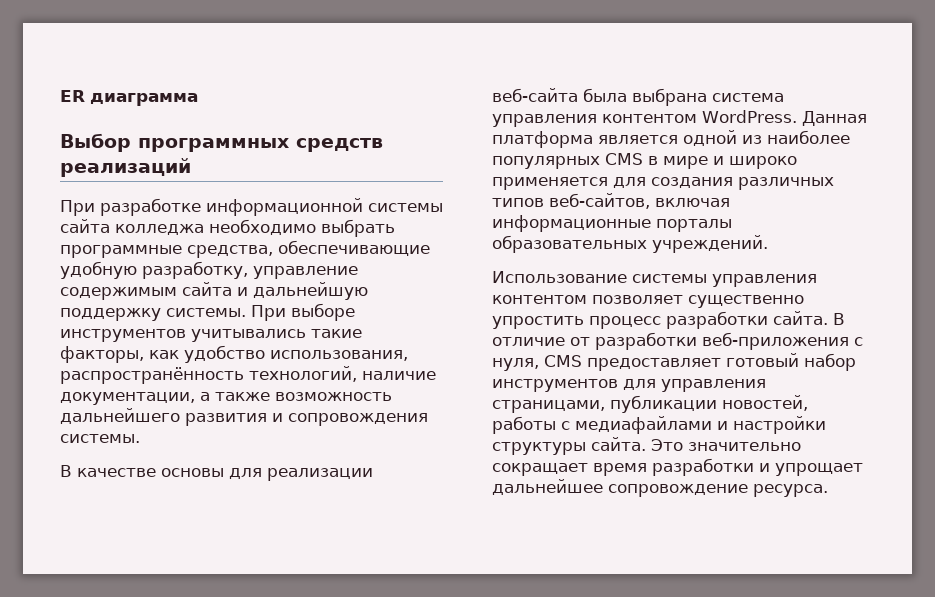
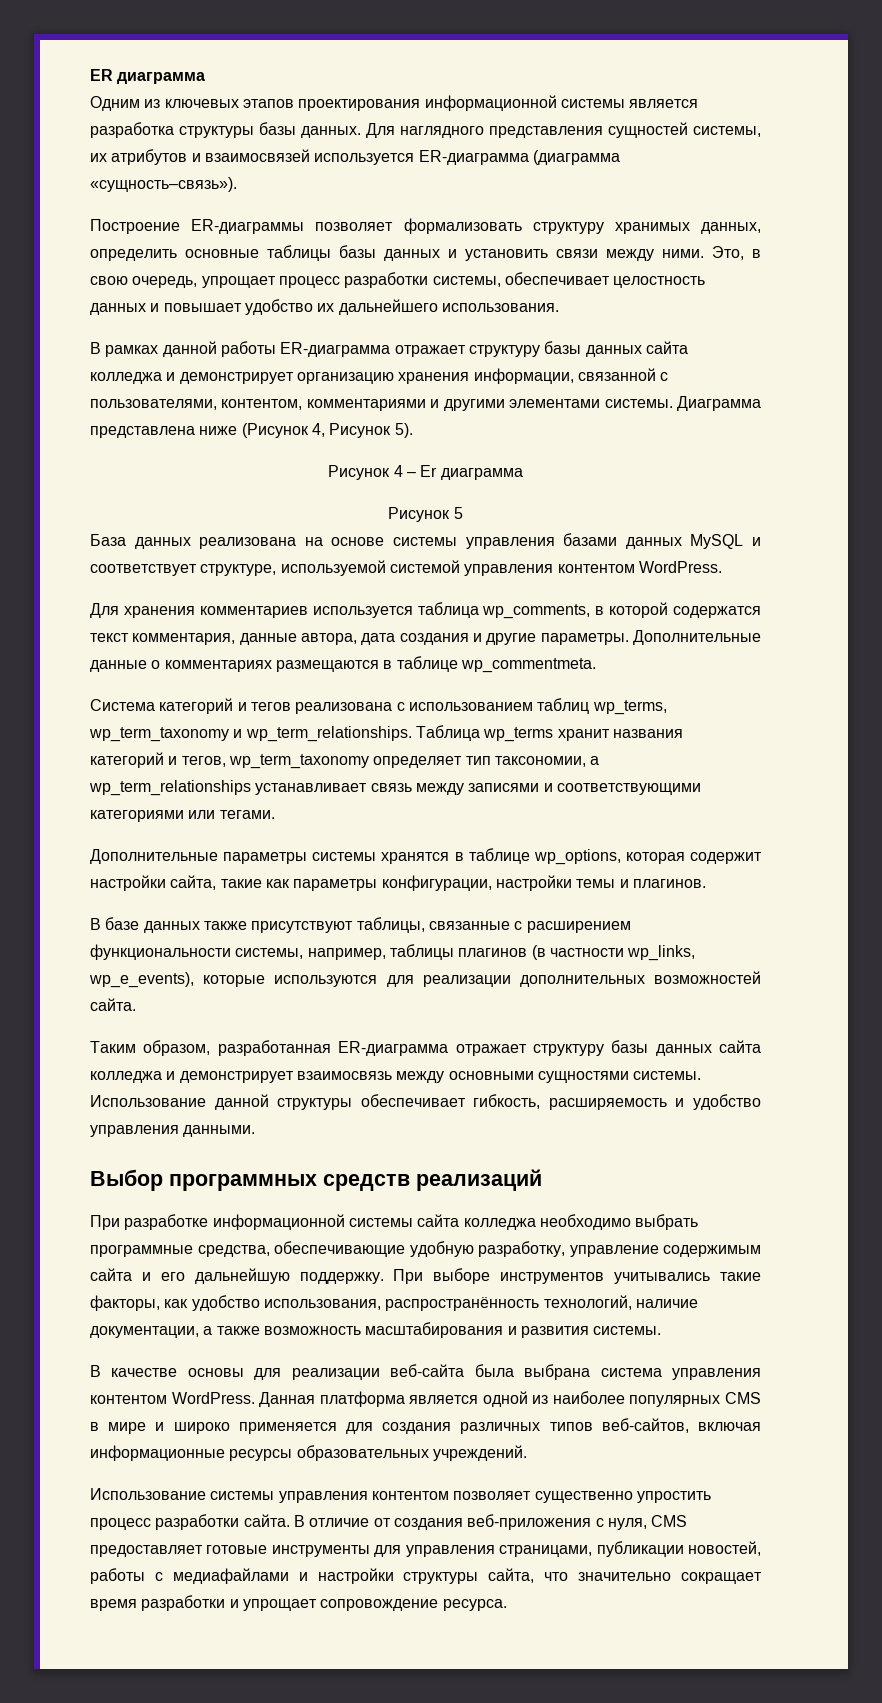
(198, 99) none -> [90,95,699,111] [90,122,761,138] [90,149,620,165] [90,177,237,192] [90,218,761,234] [90,245,761,261] [90,272,706,288] [90,299,559,315] [90,341,688,357] [90,368,669,384] [90,396,761,411] [90,423,413,438] [328,465,523,480] [388,507,463,522] [90,533,762,549] [90,560,722,576] [90,602,761,619] [90,630,761,645] [90,656,596,673] [90,698,667,715] [89,725,683,742] [90,752,600,769] [89,780,701,796] [90,810,275,822] [90,848,762,865] [90,875,706,891] [90,917,631,933] [90,944,696,961] [89,971,762,988] [90,998,136,1011] [90,1040,761,1056] [90,1071,702,1083] [90,1094,761,1110] [90,1125,256,1137] // Одним из ключевых этапов проектирования информационной системы является разработка структуры базы данных. Для наглядного представления сущностей системы, их атрибутов и взаимосвязей используется ER-диаграмма (диаграмма «сущность–связь»). // Построение ER-диаграммы позволяет формализовать структуру хранимых данных, определить основные таблицы базы данных и установить связи между ними. Это, в свою очередь, упрощает процесс разработки системы, обеспечивает целостность данных и повышает удобство их дальнейшего использования. // В рамках данной работы ER-диаграмма отражает структуру базы данных сайта колледжа и демонстрирует организацию хранения информации, связанной с пользователями, контентом, комментариями и другими элементами системы. Диаграмма представлена ниже (Рисунок 4, Рисунок 5). // Рисунок 4 – Er диаграмма // Рисунок 5 // База данных реализована на основе системы управления базами данных MySQL и соответствует структуре, используемой системой управления контентом WordPress. // Для хранения комментариев используется таблица wp_comments, в которой содержатся текст комментария, данные автора, дата создания и другие параметры. Дополнительные данные о комментариях размещаются в таблице wp_commentmeta. // Система категорий и тегов реализована с использованием таблиц wp_terms, wp_term_taxonomy и wp_term_relationships. Таблица wp_terms хранит названия категорий и тегов, wp_term_taxonomy определяет тип таксономии, а wp_term_relationships устанавливает связь между записями и соответствующими категориями или тегами. // Дополнительные параметры системы хранятся в таблице wp_options, которая содержит настройки сайта, такие как параметры конфигурации, настройки темы и плагинов. // В базе данных также присутствуют таблицы, связанные с расширением функциональности системы, например, таблицы плагинов (в частности wp_links, wp_e_events), которые используются для реализации дополнительных возможностей сайта. // Таким образом, разработанная ER-диаграмма отражает структуру базы данных сайта колледжа и демонстрирует взаимосвязь между основными сущностями системы. Использование данной структуры обеспечивает гибкость, расширяемость и удобство управления данными.
[253,282,368,300] [60,308,246,321] дальнейшую поддержку системы. -> [160,1268,384,1284] его дальнейшую поддержку.
[60,408,428,426] дальнейшего развития и сопровождения -> [365,1322,589,1338] масштабирования и развития
[656,219,732,232] порталы -> [229,1449,293,1461] ресурсы
[595,332,697,350] разработки -> [393,1518,463,1530] создания
[726,353,856,371] [492,379,618,392] готовый набор инструментов -> [206,1545,370,1557] готовые инструменты
[591,437,683,451] сайта. Это -> [488,1568,569,1583] сайта, что
[492,479,603,495] дальнейшее -> (317, 1605) none

